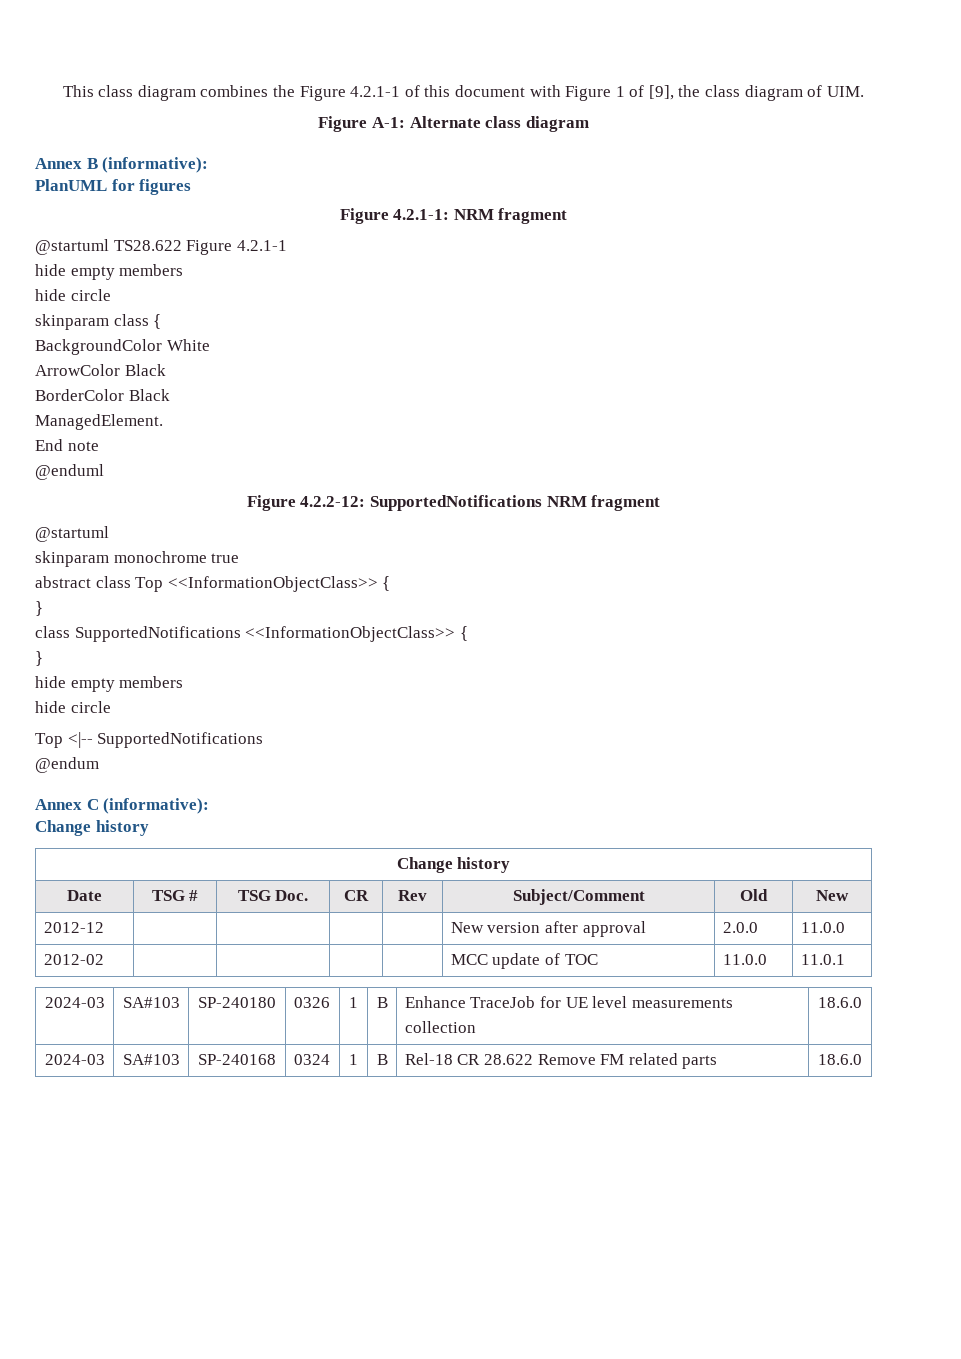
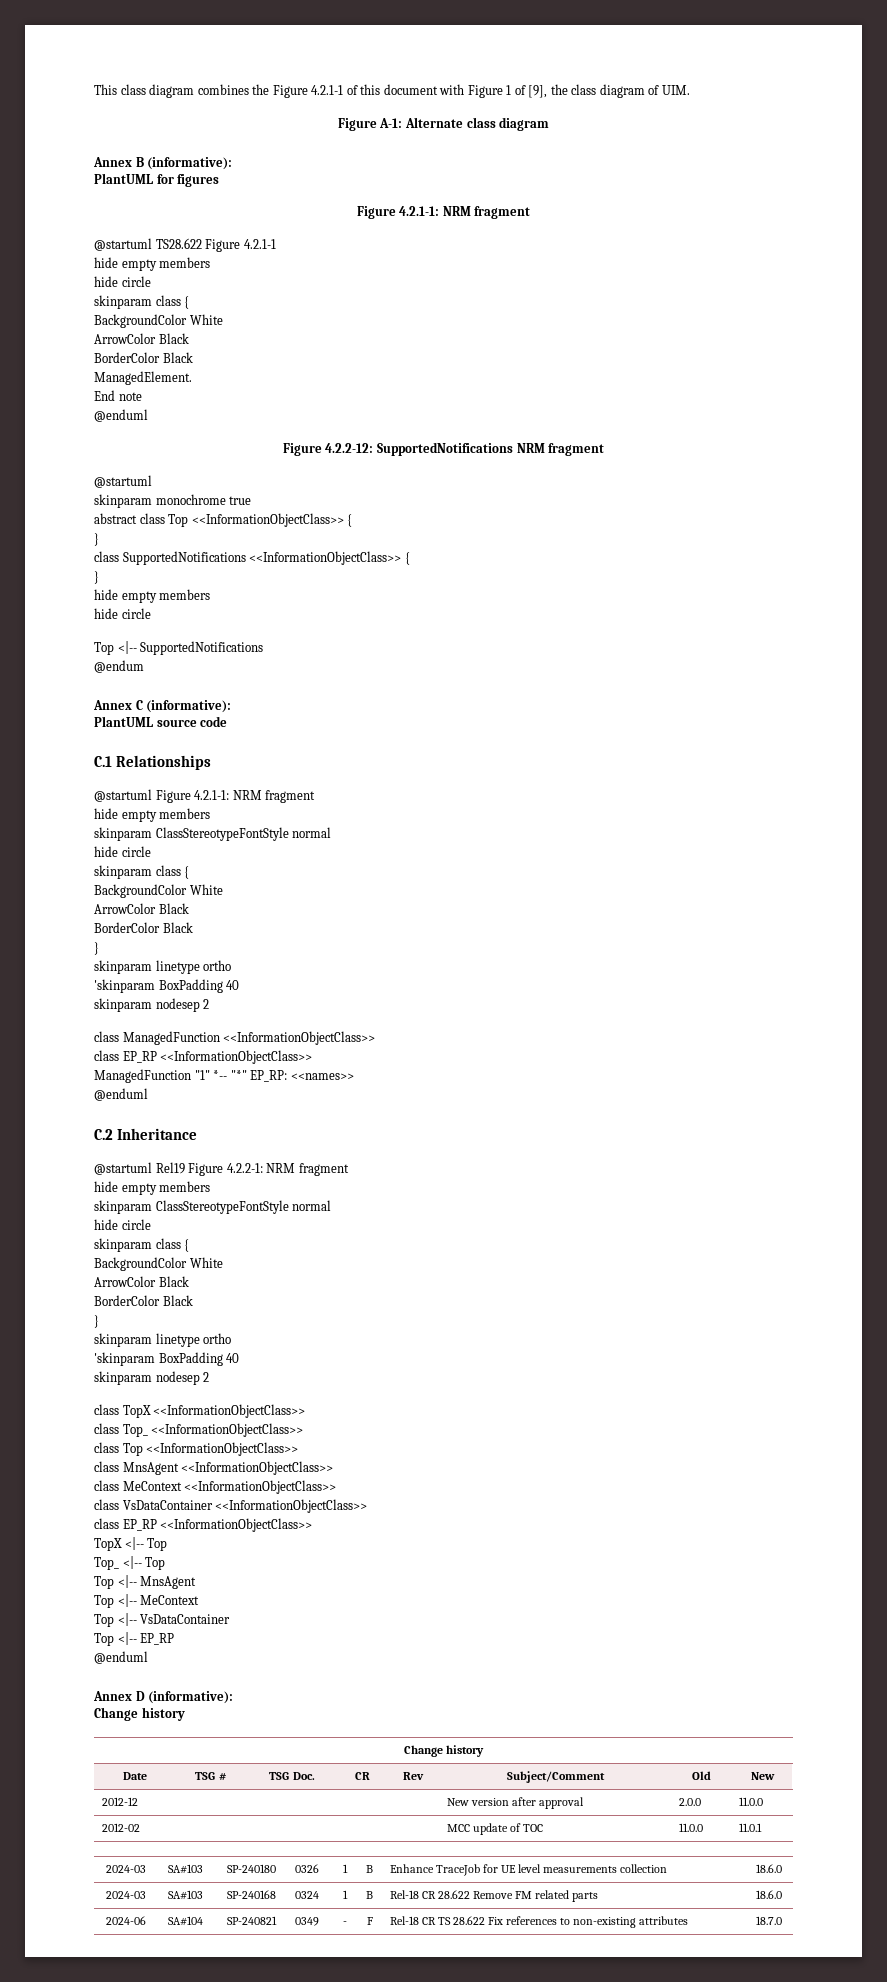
[35,179,107,191] PlanUML -> [94,173,153,184] PlantUML
(210, 806) none -> [94,716,228,727] [94,755,212,770] [94,789,316,803] [94,808,211,822] [94,827,332,841] [94,846,151,857] [94,865,190,879] [94,884,223,898] [94,903,189,914] [94,922,193,933] [94,942,99,955] [94,960,232,974] [94,979,240,993] [94,998,210,1012] [94,1031,376,1045] [94,1050,313,1064] [94,1069,354,1083] [94,1088,148,1101] [94,1128,198,1140] [94,1162,349,1176] [94,1181,211,1195] [94,1200,332,1214] [94,1219,151,1230] [94,1238,190,1252] [94,1257,223,1271] [94,1276,189,1287] [94,1295,193,1306] [94,1315,99,1328] [94,1333,232,1347] [94,1352,240,1366] [94,1371,210,1385] [94,1404,306,1418] [94,1423,304,1437] [94,1442,299,1456] [94,1461,334,1475] [94,1480,337,1494] [94,1499,368,1513] [94,1518,313,1532] [94,1537,168,1551] [94,1556,166,1570] [94,1575,197,1589] [94,1594,200,1608] [94,1613,231,1627] [94,1632,175,1646] [94,1651,148,1664] [93,1691,234,1704] // PlantUML source code // C.1 Relationships // @startuml Figure 4.2.1-1: NRM fragment // hide empty members // skinparam ClassStereotypeFontStyle normal // hide circle // skinparam class { // BackgroundColor White // ArrowColor Black // BorderColor Black // } // skinparam linetype ortho // 'skinparam BoxPadding 40 // skinparam nodesep 2 // class ManagedFunction <<InformationObjectClass>> // class EP_RP <<InformationObjectClass>> // ManagedFunction "1" *-- "*" EP_RP: <<names>> // @enduml // C.2 Inheritance // @startuml Rel19 Figure 4.2.2-1: NRM fragment // hide empty members // skinparam ClassStereotypeFontStyle normal // hide circle // skinparam class { // BackgroundColor White // ArrowColor Black // BorderColor Black // } // skinparam linetype ortho // 'skinparam BoxPadding 40 // skinparam nodesep 2 // class TopX <<InformationObjectClass>> // class Top_ <<InformationObjectClass>> // class Top <<InformationObjectClass>> // class MnsAgent <<InformationObjectClass>> // class MeContext <<InformationObjectClass>> // class VsDataContainer <<InformationObjectClass>> // class EP_RP <<InformationObjectClass>> // TopX <|-- Top // Top_ <|-- Top // Top <|-- MnsAgent // Top <|-- MeContext // Top <|-- VsDataContainer // Top <|-- EP_RP // @enduml // Annex D (informative):
(862, 1059) none -> [105,1916,146,1925] [168,1916,203,1926] [226,1916,277,1925] [294,1917,319,1926] [342,1921,347,1925] [366,1917,373,1925] [389,1916,689,1928] [755,1916,782,1925] // 2024-06 | SA#104 | SP-240821 | 0349 | - | F | Rel-18 CR TS 28.622 Fix references to non-existing attributes | 18.7.0

